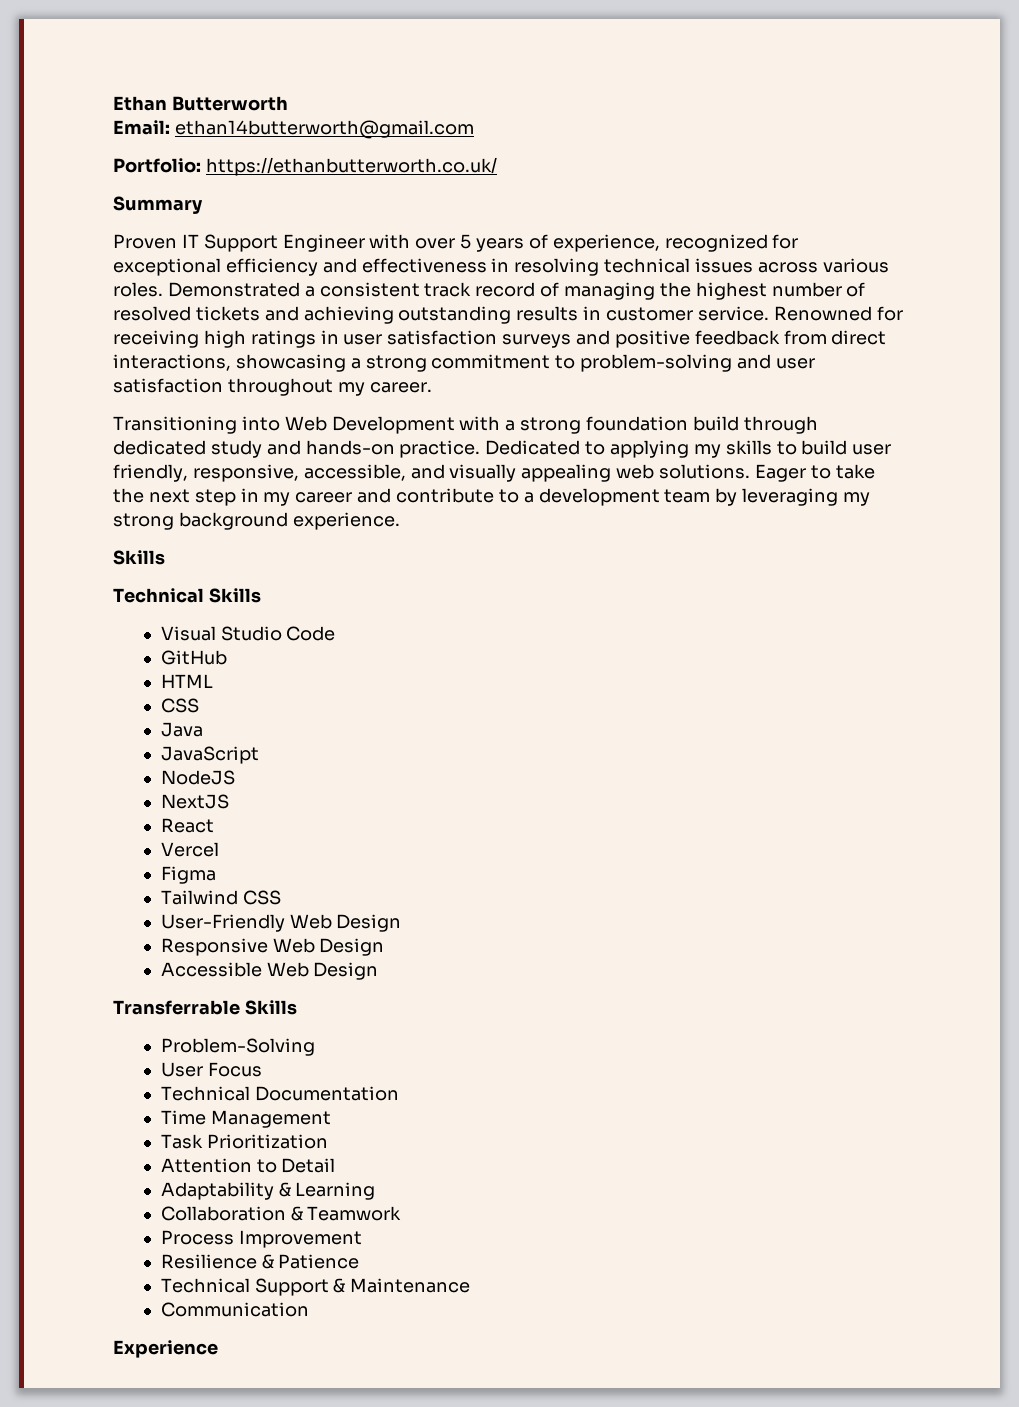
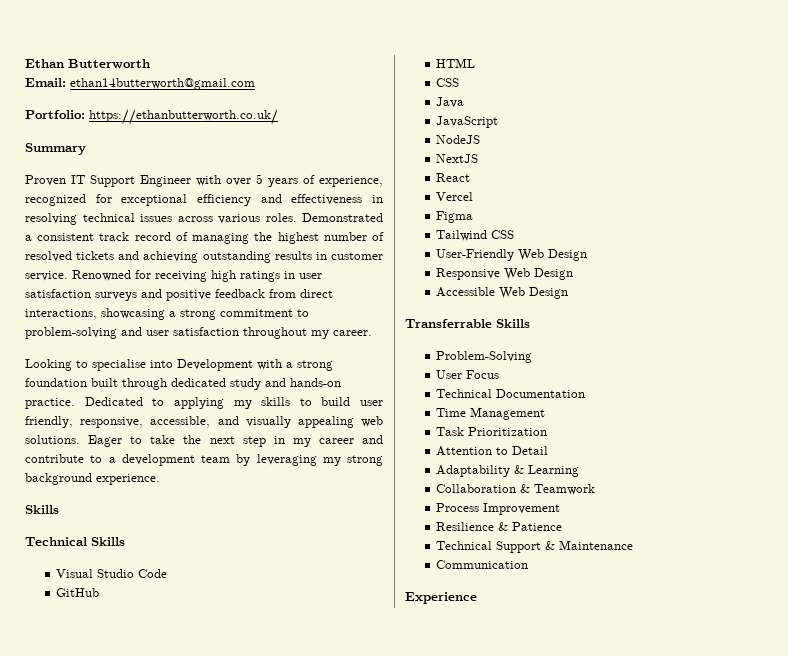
[113,416,327,434] Transitioning into Web -> [25,359,173,371] Looking to specialise into
[692,416,739,431] build -> [91,378,118,387] built

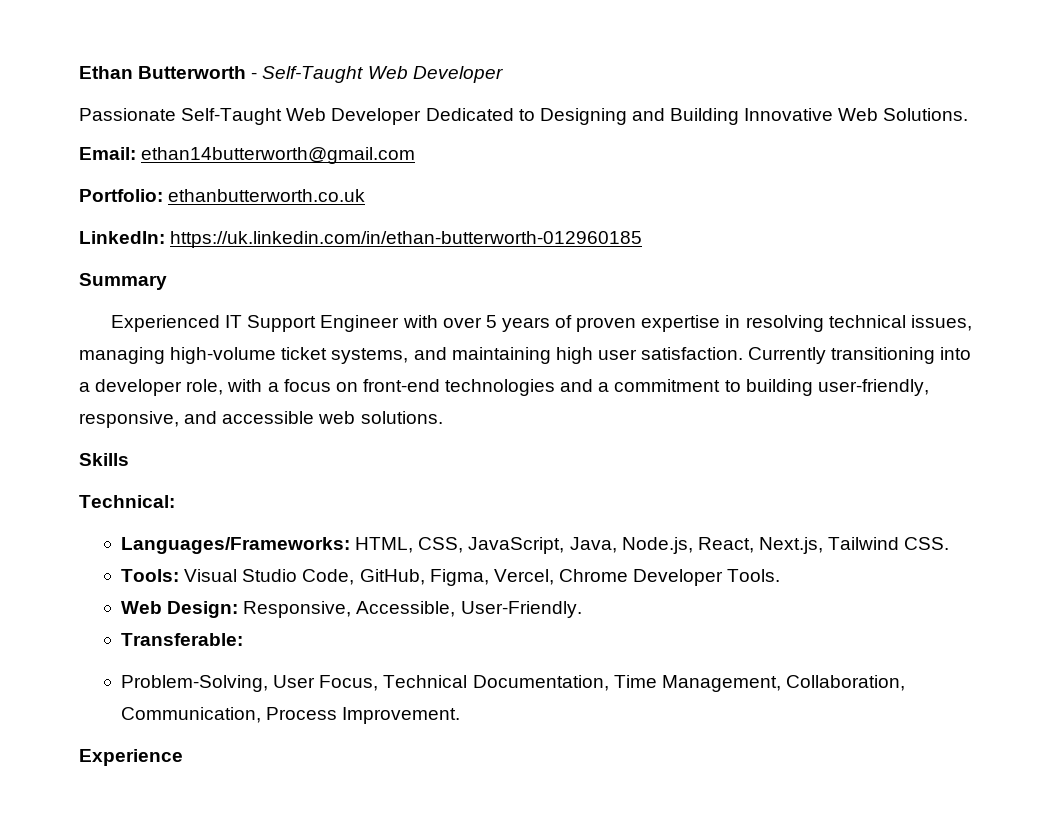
(150, 64) none -> [251,66,503,83] [79,108,969,125] - Self-Taught Web Developer // Passionate Self-Taught Web Developer Dedicated to Designing and Building Innovative Web Solutions.
[89,109,278,125] https://ethanbutterworth.co.uk/ -> [168,189,366,202] [79,231,643,248] ethanbutterworth.co.uk // LinkedIn: https://uk.linkedin.com/in/ethan-butterworth-012960185
[25,175,66,186] Proven -> [111,315,221,332] Experienced
[319,176,383,187] [25,194,383,206] [25,213,383,225] [25,232,385,244] [25,251,383,263] [25,270,322,282] [25,289,333,301] [25,308,309,320] [25,327,372,339] [25,359,333,371] [25,378,341,390] [25,397,383,409] [25,416,383,428] [25,435,383,447] [25,454,383,466] [25,473,160,485] [25,505,59,514] [25,537,125,546] [56,569,168,578] [56,588,100,597] [436,58,476,68] [436,78,460,87] [436,97,465,108] [436,116,499,128] [436,135,481,144] [436,154,479,163] [436,173,471,182] [436,192,474,201] [436,211,474,223] [436,230,515,241] [436,249,588,261] [436,268,574,280] [436,287,569,299] [405,319,530,328] [436,351,533,363] [436,370,500,379] [436,389,586,398] [436,407,546,420] [436,427,548,436] [436,446,549,456] [436,465,580,477] [436,484,596,495] [436,503,561,515] [436,522,563,531] [436,540,634,553] [436,560,529,569] experience, recognized for exceptional efficiency and effectiveness in resolving technical issues across various roles. Demonstrated a consistent track record of managing the highest number of resolved tickets and achieving outstanding results in customer service. Renowned for receiving high ratings in user satisfaction surveys and positive feedback from direct interactions, showcasing a strong commitment to problem-solving and user satisfaction throughout my career. // Looking to specialise into Development with a strong foundation built through dedicated study and hands-on practice. Dedicated to applying my skills to build user friendly, responsive, accessible, and visually appealing web solutions. Eager to take the next step in my career and contribute to a development team by leveraging my strong background experience. // Skills // Technical Skills // Visual Studio Code // GitHub // HTML // CSS // Java // JavaScript // NodeJS // NextJS // React // Vercel // Figma // Tailwind CSS // User-Friendly Web Design // Responsive Web Design // Accessible Web Design // Transferrable Skills // Problem-Solving // User Focus // Technical Documentation // Time Management // Task Prioritization // Attention to Detail // Adaptability & Learning // Collaboration & Teamwork // Process Improvement // Resilience & Patience // Technical Support & Maintenance // Communication -> [576,315,972,332] [79,347,972,364] [79,379,929,396] [79,411,443,428] [79,453,129,466] [79,495,175,508] [120,537,950,554] [120,569,781,586] [120,601,582,618] [120,633,243,646] [120,675,905,692] [120,707,461,724] proven expertise in resolving technical issues, managing high-volume ticket systems, and maintaining high user satisfaction. Currently transitioning into a developer role, with a focus on front-end technologies and a commitment to building user-friendly, responsive, and accessible web solutions. // Skills // Technical: // Languages/Frameworks: HTML, CSS, JavaScript, Java, Node.js, React, Next.js, Tailwind CSS. // Tools: Visual Studio Code, GitHub, Figma, Vercel, Chrome Developer Tools. // Web Design: Responsive, Accessible, User-Friendly. // Transferable: // Problem-Solving, User Focus, Technical Documentation, Time Management, Collaboration, Communication, Process Improvement.

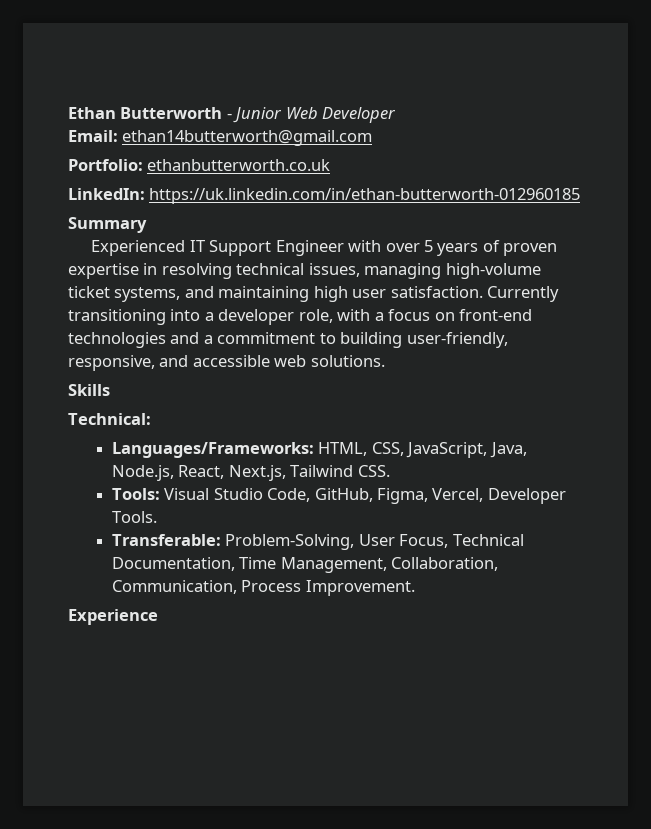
[262,66,503,83] [79,108,969,125] Self-Taught Web Developer // Passionate Self-Taught Web Developer Dedicated to Designing and Building Innovative Web Solutions. -> [233,107,397,123] Junior Web Developer
[558,569,628,582] Chrome -> (484, 495) none
[120,601,582,618] // Web Design: Responsive, Accessible, User-Friendly. -> (157, 517) none
(243, 639) // -> (221, 540) none

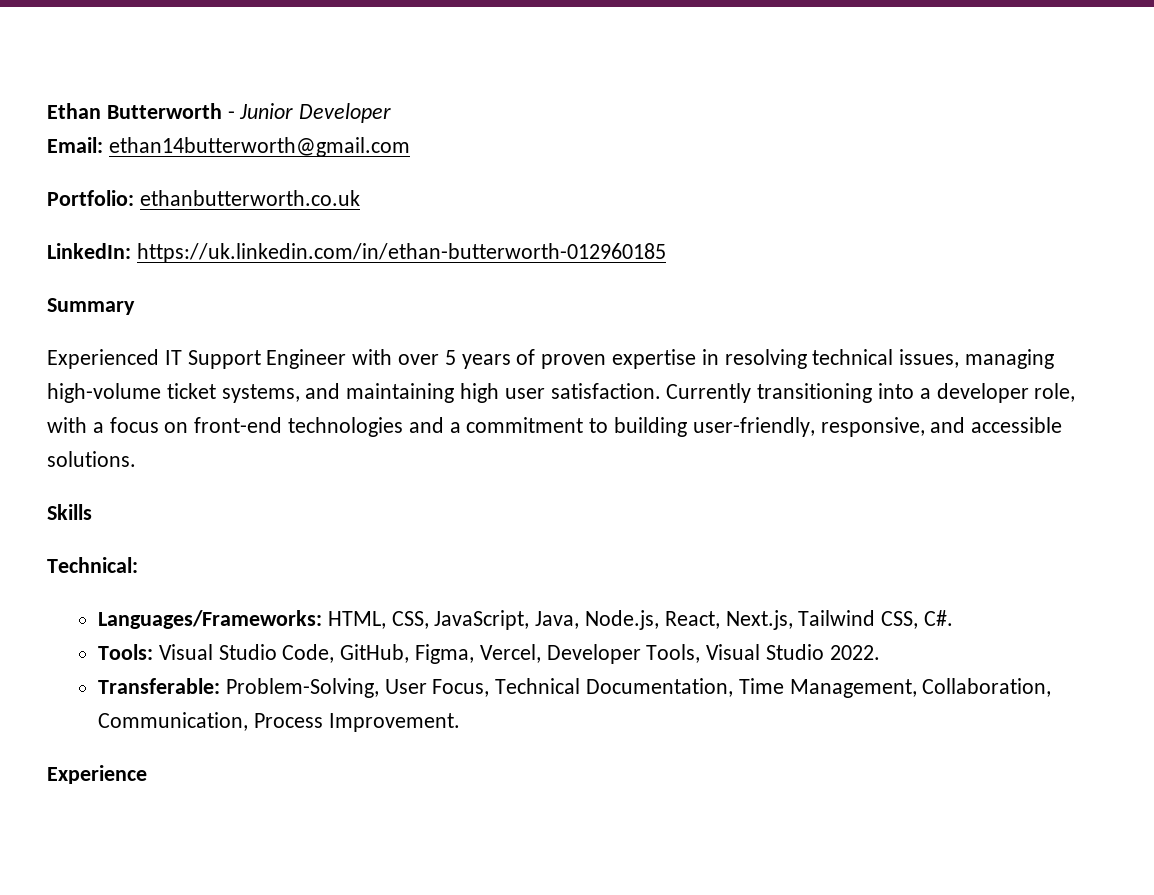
[285,107,318,119] Web -> (294, 111) none
[274,355,307,367] web -> (1063, 425) none
[357,465,390,477] CSS. -> [881,610,953,629] CSS, C#.
[111,511,157,523] Tools. -> [646,644,880,663] Tools, Visual Studio 2022.

